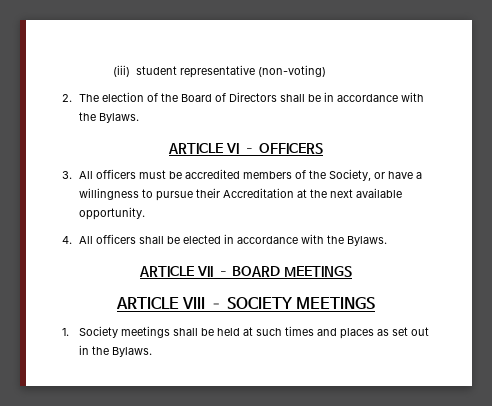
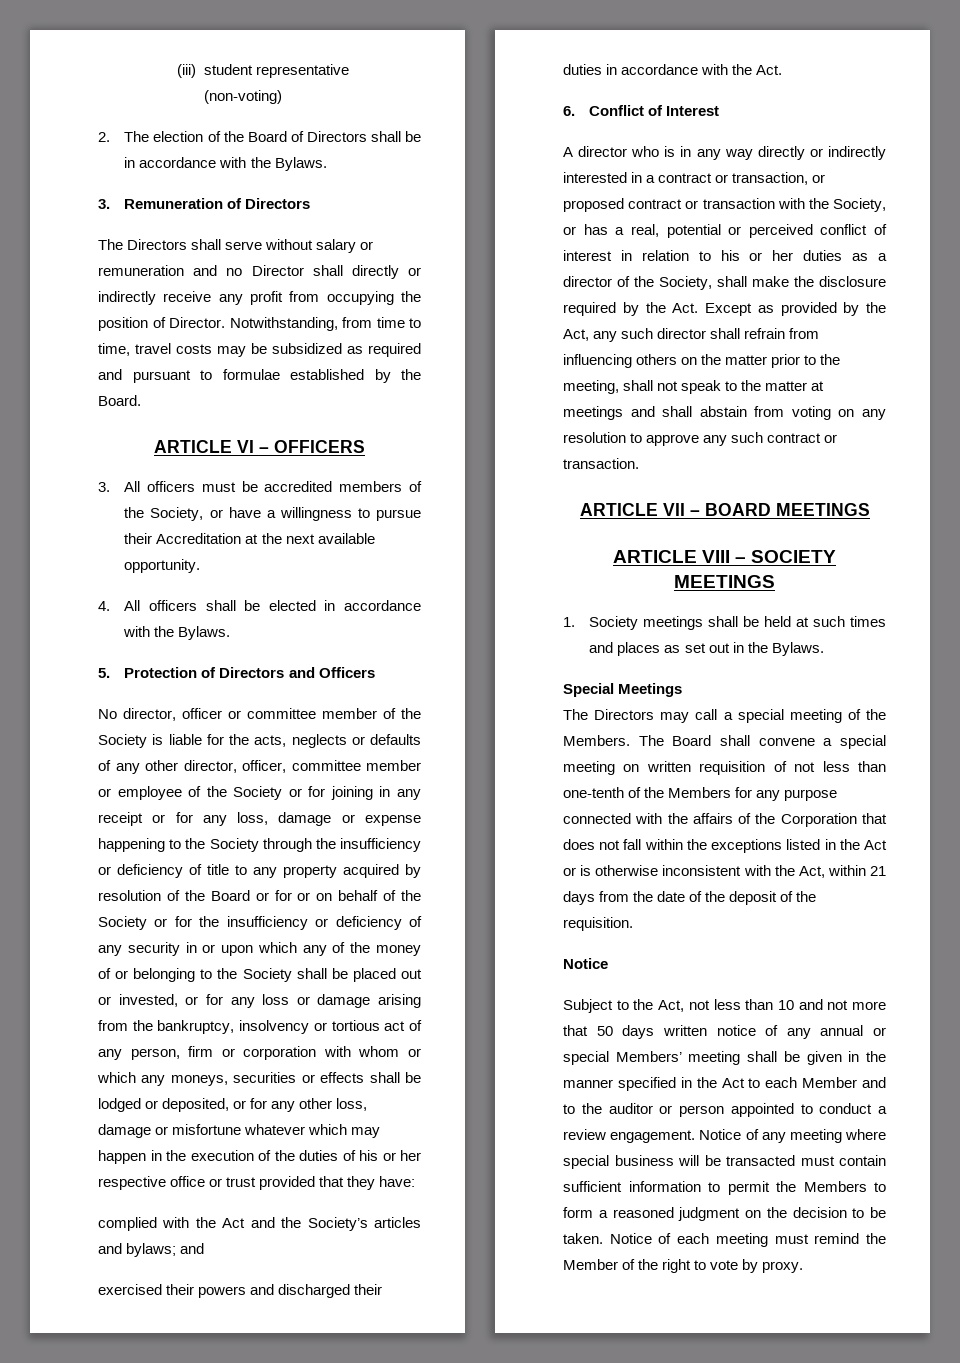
(140, 118) none -> [98,198,311,209] [98,239,374,253] [98,265,421,279] [98,291,421,305] [98,317,421,331] [98,343,421,357] [98,369,421,383] [98,395,141,406] // 3. Remuneration of Directors // The Directors shall serve without salary or remuneration and no Director shall directly or indirectly receive any profit from occupying the position of Director. Notwithstanding, from time to time, travel costs may be subsidized as required and pursuant to formulae established by the Board.
(388, 241) none -> [98,667,375,678] [98,708,421,721] [98,734,421,748] [98,760,421,774] [98,786,421,800] [98,812,421,826] [98,838,421,852] [98,864,421,878] [98,890,421,901] [98,916,422,930] [98,942,421,956] [98,968,422,982] [98,994,421,1008] [98,1020,422,1034] [98,1046,421,1060] [97,1072,422,1086] [98,1098,368,1112] [98,1124,381,1138] [98,1150,421,1164] [98,1176,416,1190] [98,1217,421,1231] [98,1243,205,1257] [98,1284,383,1298] [563,64,783,75] [563,105,720,116] [563,146,886,160] [563,172,826,185] [563,198,886,212] [563,224,887,238] [563,250,887,261] [563,276,886,290] [563,302,886,316] [563,328,820,342] [563,354,841,368] [563,380,825,394] [563,406,886,420] [563,432,838,446] [563,458,639,469] // 5. Protection of Directors and Officers // No director, officer or committee member of the Society is liable for the acts, neglects or defaults of any other director, officer, committee member or employee of the Society or for joining in any receipt or for any loss, damage or expense happening to the Society through the insufficiency or deficiency of title to any property acquired by resolution of the Board or for or on behalf of the Society or for the insufficiency or deficiency of any security in or upon which any of the money of or belonging to the Society shall be placed out or invested, or for any loss or damage arising from the bankruptcy, insolvency or tortious act of any person, firm or corporation with whom or which any moneys, securities or effects shall be lodged or deposited, or for any other loss, damage or misfortune whatever which may happen in the execution of the duties of his or her respective office or trust provided that they have: // complied with the Act and the Society’s articles and bylaws; and // exercised their powers and discharged their duties in accordance with the Act. // 6. Conflict of Interest // A director who is in any way directly or indirectly interested in a contract or transaction, or proposed contract or transaction with the Society, or has a real, potential or perceived conflict of interest in relation to his or her duties as a director of the Society, shall make the disclosure required by the Act. Except as provided by the Act, any such director shall refrain from influencing others on the matter prior to the meeting, shall not speak to the matter at meetings and shall abstain from voting on any resolution to approve any such contract or transaction.
(153, 352) none -> [563,683,683,697] [563,709,886,723] [563,735,886,749] [563,761,886,775] [563,787,838,801] [563,813,887,827] [563,839,887,853] [563,865,886,878] [563,891,817,905] [563,917,633,931] [563,958,608,969] [563,999,886,1013] [563,1025,886,1039] [563,1051,886,1065] [563,1077,886,1091] [563,1103,887,1117] [563,1129,886,1143] [563,1155,886,1169] [563,1181,886,1195] [563,1207,886,1221] [563,1233,886,1247] [563,1259,804,1273] // Special Meetings // The Directors may call a special meeting of the Members. The Board shall convene a special meeting on written requisition of not less than one-tenth of the Members for any purpose connected with the affairs of the Corporation that does not fall within the exceptions listed in the Act or is otherwise inconsistent with the Act, within 21 days from the date of the deposit of the requisition. // Notice // Subject to the Act, not less than 10 and not more that 50 days written notice of any annual or special Members’ meeting shall be given in the manner specified in the Act to each Member and to the auditor or person appointed to conduct a review engagement. Notice of any meeting where special business will be transacted must contain sufficient information to permit the Members to form a reasoned judgment on the decision to be taken. Notice of each meeting must remind the Member of the right to vote by proxy.

